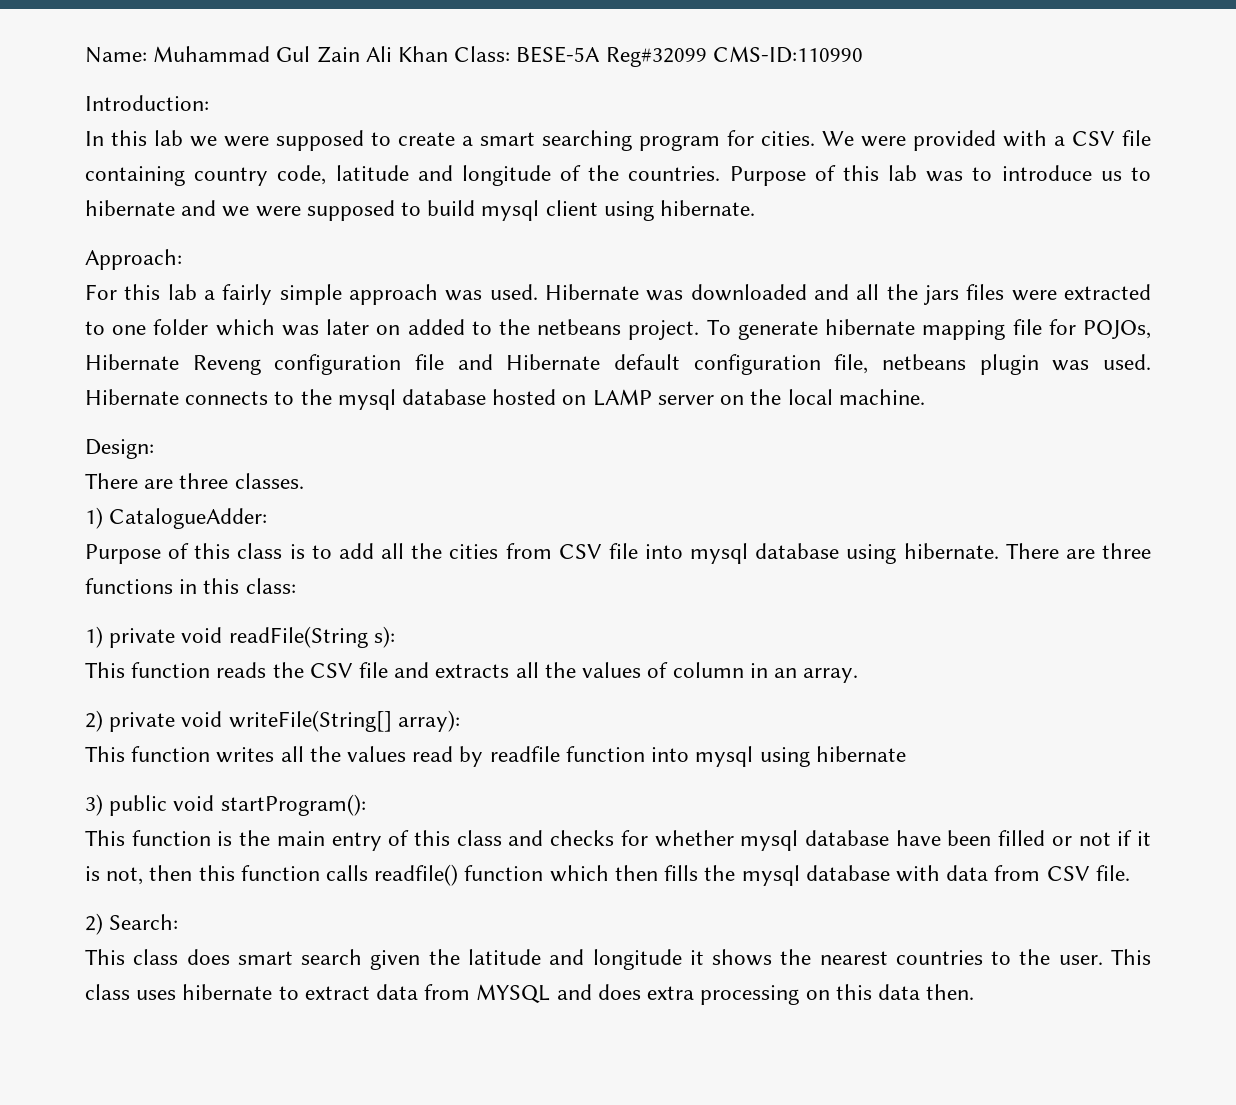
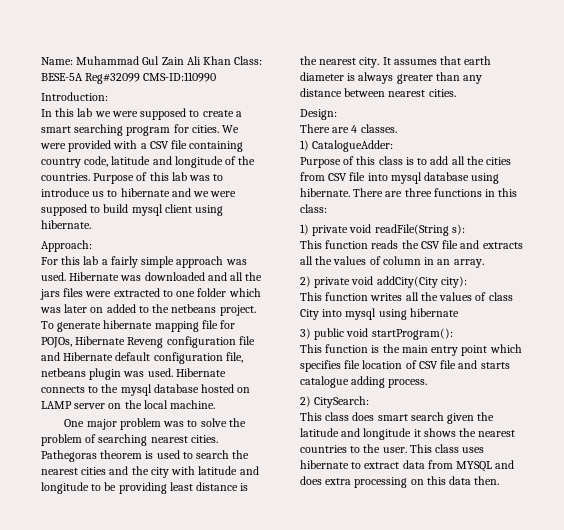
(925, 397) none -> [64,418,246,430] [41,434,218,446] [41,450,250,462] [41,466,259,478] [41,482,249,494] [300,56,492,68] [300,72,483,84] [300,88,456,97] // One major problem was to solve the problem of searching nearest cities. Pathegoras theorem is used to search the nearest cities and the city with latitude and longitude to be providing least distance is the nearest city. It assumes that earth diameter is always greater than any distance between nearest cities.
[179,473,229,489] three -> [351,125,358,133] 4
[228,710,460,732] writeFile(String[] array): -> [376,276,467,288] addCity(City city):
[412,746,645,767] read by readfile function -> [475,292,513,301] [300,309,319,320] of class City
[388,830,1151,851] [85,864,1130,886] [85,913,179,935] of this class and checks for whether mysql database have been filled or not if it is not, then this function calls readfile() function which then fills the mysql database with data from CSV file. // 2) Search: -> [461,344,522,356] [300,360,510,372] [300,376,428,388] [300,396,370,408] point which specifies file location of CSV file and starts catalogue adding process. // 2) CitySearch:

